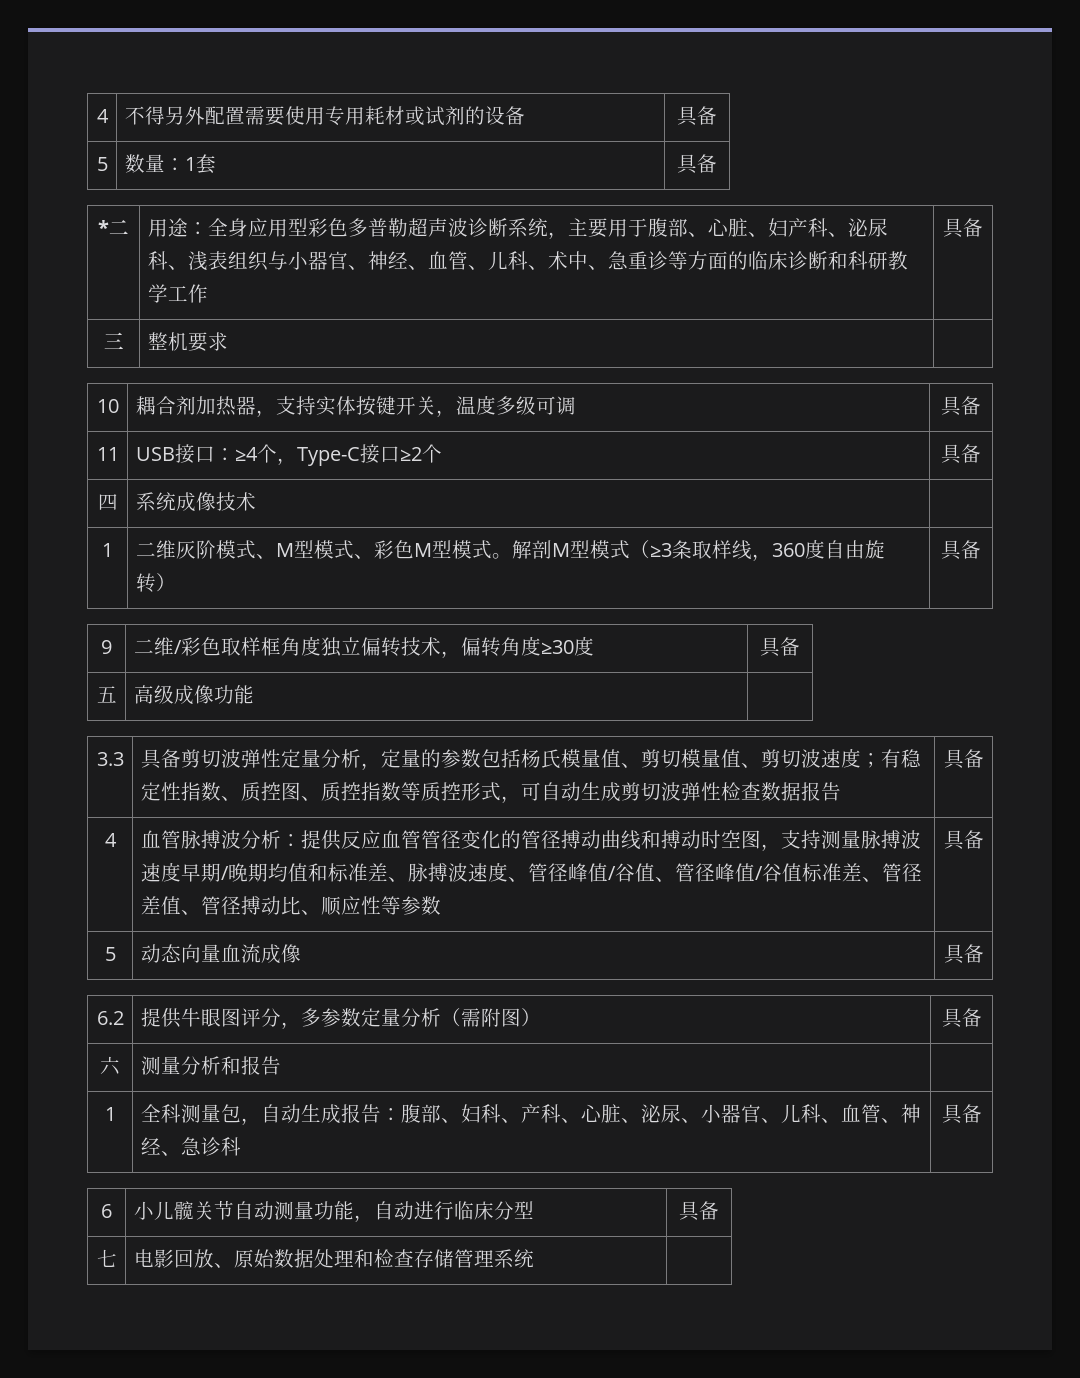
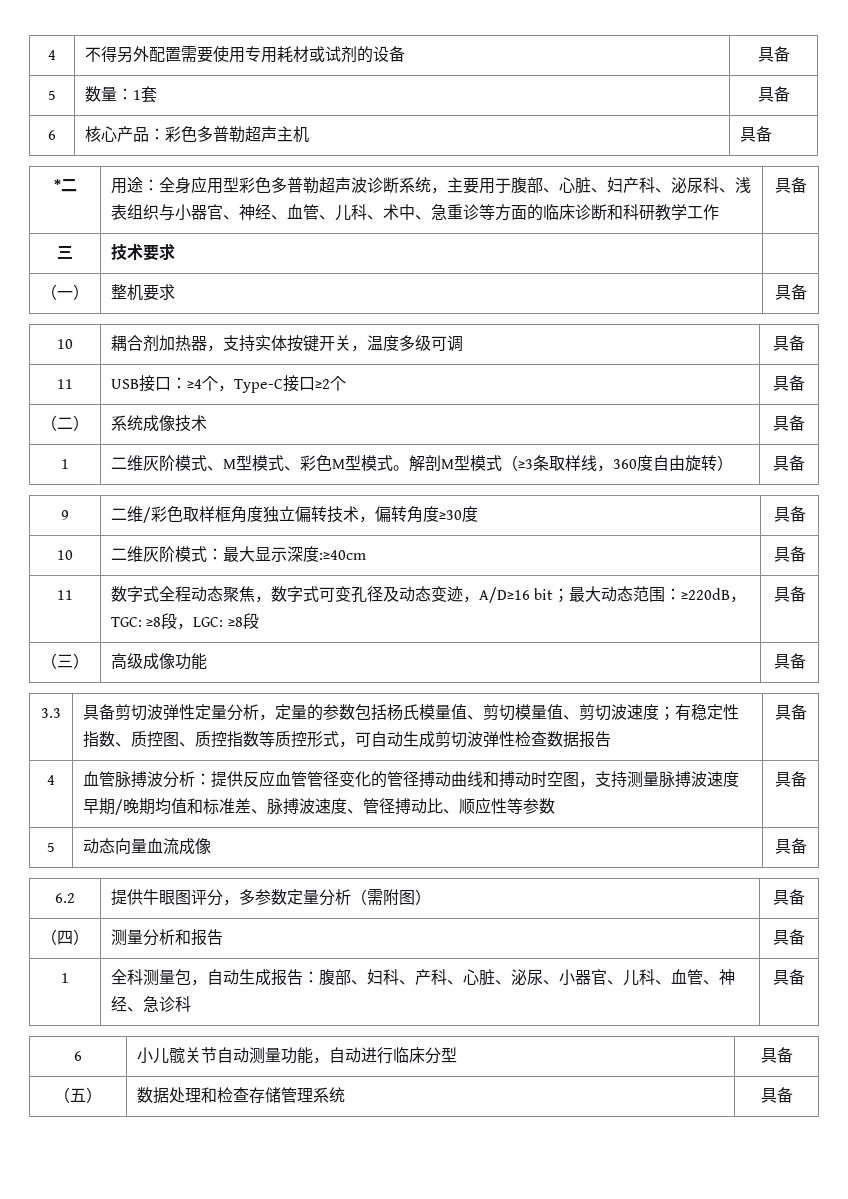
(717, 163) none -> [48,130,56,140] [85,126,310,143] [740,126,773,142] // 6 | 核心产品：彩色多普勒超声主机 | 具备
(124, 340) none -> [111,243,176,261] [41,284,89,300] | 技术要求 | // （一）
(228, 341) none -> [774,284,807,300] 具备
[97,494,118,510] 四 -> [41,415,89,431] （二）
(256, 501) none -> [773,415,805,431] 具备
[96,686,117,703] 五 -> [57,550,73,560] [111,546,367,562] [773,546,806,562] [57,590,73,600] [111,586,747,603] [111,613,259,630] [773,586,806,602] [41,653,89,669] 10 | 二维灰阶模式：最大显示深度:≥40cm | 具备 // 11 | 数字式全程动态聚焦，数字式可变孔径及动态变迹，A/D≥16 bit；最大动态范围：≥220dB，TGC: ≥8段，LGC: ≥8段 | 具备 // （三）
(254, 694) none -> [773,653,806,669] 具备
[567,863,922,882] [140,896,241,915] 峰值/谷值、管径峰值/谷值标准差、管径差值、管径 -> (396, 806) none
[100,1056,120,1075] 六 -> [41,929,89,945] （四）
(281, 1065) none -> [773,929,805,945] 具备
[96,1249,117,1267] [133,1249,275,1268] 七 | 电影回放、原始 -> [54,1087,102,1103] （五） |
(534, 1258) none -> [760,1087,793,1103] 具备

